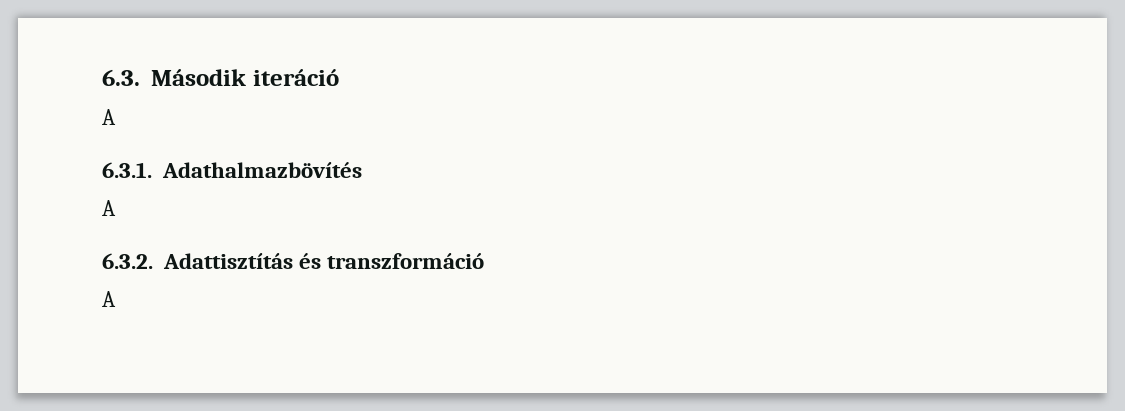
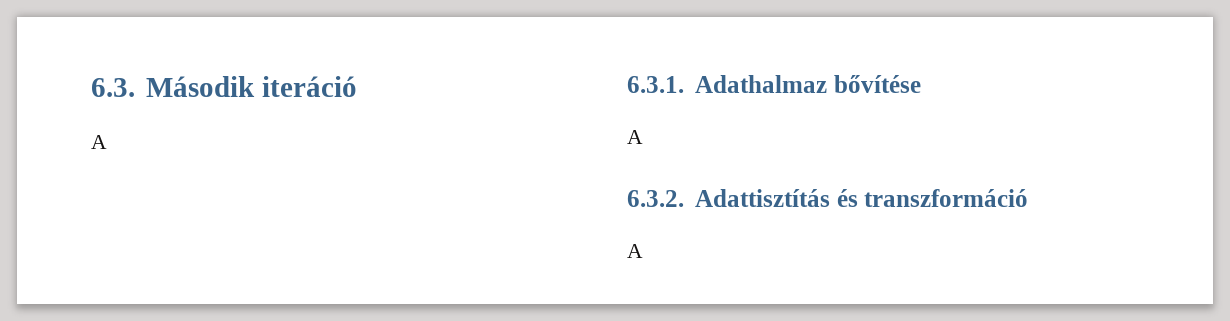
[162,162,362,178] Adathalmazbövítés -> [694,75,921,93] Adathalmaz bővítése

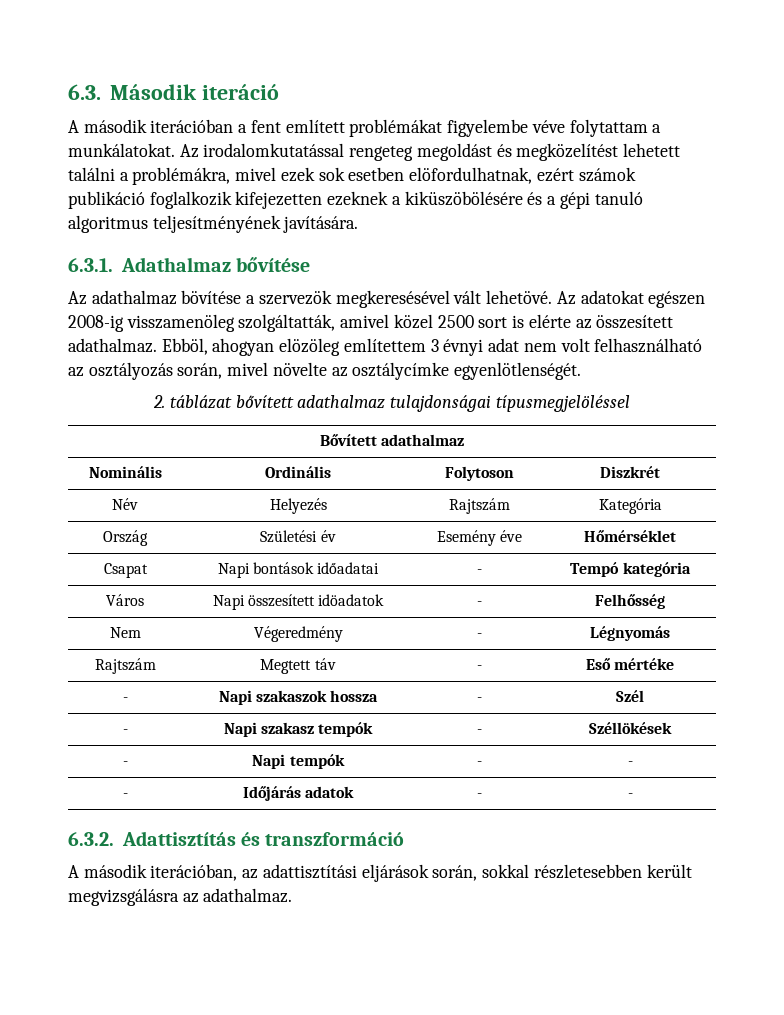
[627,75,921,93] [627,130,643,144] // 6.3.1. Adathalmaz bővítése // A -> [83,119,662,137] [68,143,681,161] [68,167,636,185] [68,191,643,209] [68,215,359,233] [68,257,311,272] [68,290,706,308] [68,314,674,332] [68,338,703,356] [68,362,582,380] [153,395,630,412] [319,434,465,446] [88,466,162,478] [265,466,331,478] [445,466,514,481] [600,466,660,478] [112,498,138,510] [269,498,327,514] [449,498,510,514] [598,498,662,514] [103,530,148,546] [260,530,336,543] [436,530,523,546] [584,530,676,542] [103,563,148,578] [217,562,380,578] [477,569,482,574] [570,562,691,577] [106,594,144,606] [212,594,385,610] [477,601,482,606] [595,594,665,609] [109,627,141,638] [253,626,343,642] [477,633,482,638] [590,626,670,641] [94,658,156,674] [260,658,336,674] [477,665,482,670] [585,658,675,670] [122,697,128,702] [218,690,379,705] [477,697,482,702] [616,690,644,702] [122,729,128,734] [223,722,374,737] [477,729,482,734] [589,722,672,734] [122,761,128,766] [252,754,345,769] [477,761,482,766] [627,761,633,766] [122,793,128,798] [242,786,355,801] [477,793,482,798] [627,793,633,798] második iterációban a fent említett problémákat figyelembe véve folytattam a munkálatokat. Az irodalomkutatással rengeteg megoldást és megközelítést lehetett találni a problémákra, mivel ezek sok esetben elöfordulhatnak, ezért számok publikáció foglalkozik kifejezetten ezeknek a kiküszöbölésére és a gépi tanuló algoritmus teljesítményének javítására. // 6.3.1. Adathalmaz bővítése // Az adathalmaz bövítése a szervezök megkeresésével vált lehetövé. Az adatokat egészen 2008-ig visszamenöleg szolgáltatták, amivel közel 2500 sort is elérte az összesített adathalmaz. Ebböl, ahogyan elözöleg említettem 3 évnyi adat nem volt felhasználható az osztályozás során, mivel növelte az osztálycímke egyenlötlenségét. // 2. táblázat bővített adathalmaz tulajdonságai típusmegjelöléssel // Bővített adathalmaz // Nominális | Ordinális | Folytoson | Diszkrét // Név | Helyezés | Rajtszám | Kategória // Ország | Születési év | Esemény éve | Hőmérséklet // Csapat | Napi bontások időadatai | - | Tempó kategória // Város | Napi összesített idöadatok | - | Felhősség // Nem | Végeredmény | - | Légnyomás // Rajtszám | Megtett táv | - | Eső mértéke // - | Napi szakaszok hossza | - | Szél // - | Napi szakasz tempók | - | Széllökések // - | Napi tempók | - | - // - | Időjárás adatok | - | -
(643, 251) none -> [83,864,692,882] [68,888,293,906] második iterációban, az adattisztítási eljárások során, sokkal részletesebben került megvizsgálásra az adathalmaz.

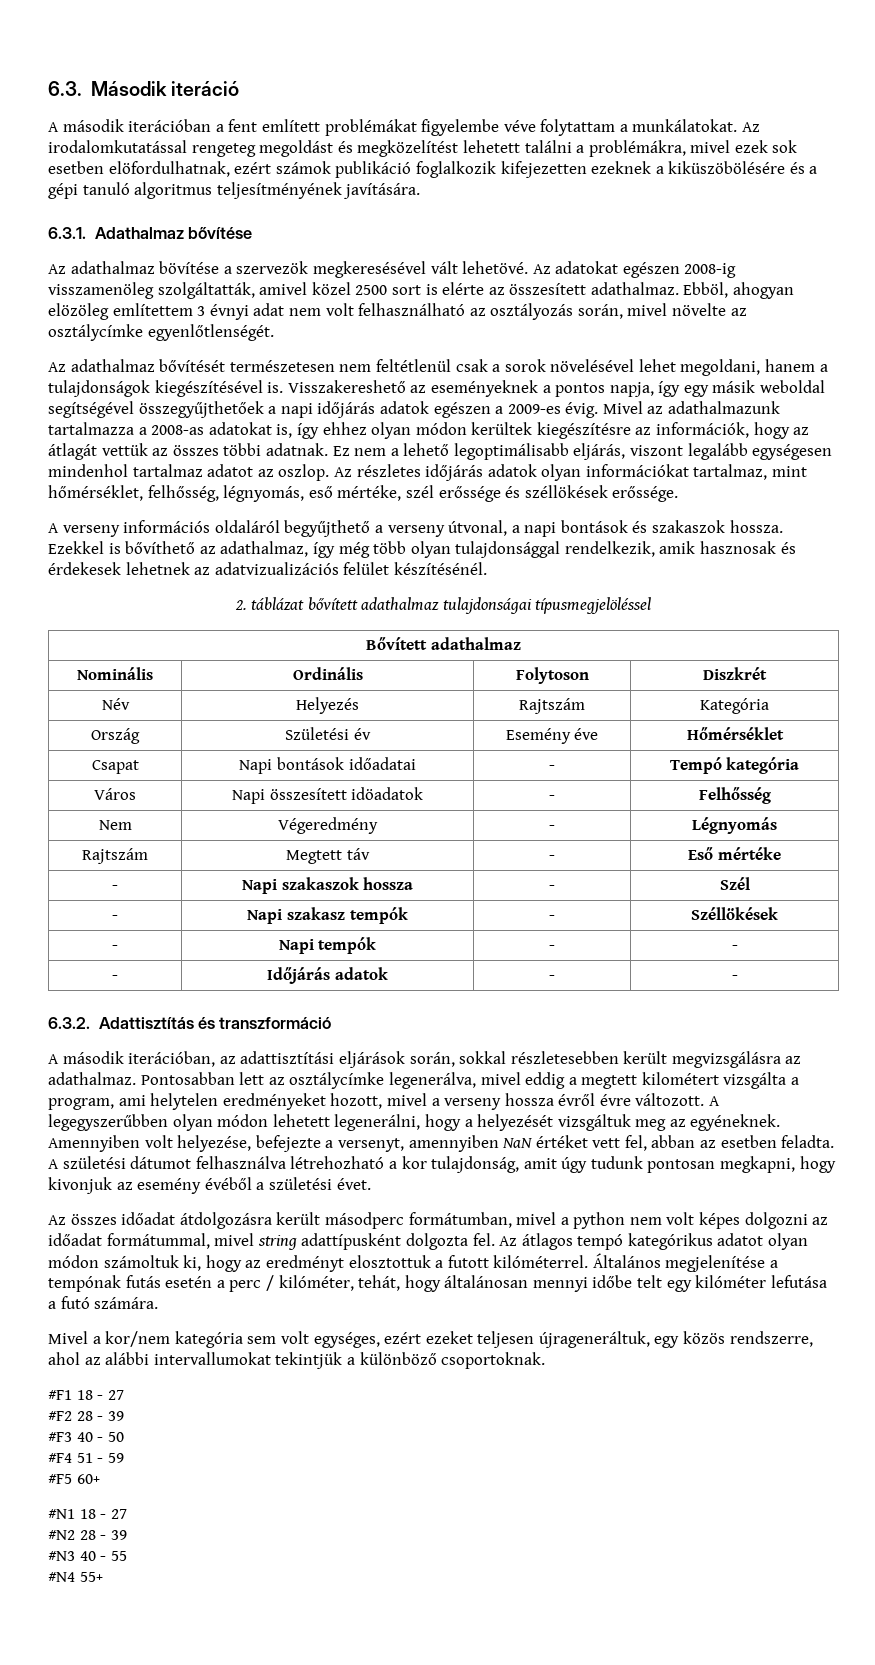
[454,362,582,380] egyenlötlenségét. -> [147,324,274,341] [48,359,828,376] [48,380,826,397] [48,401,781,418] [48,422,810,439] [48,443,833,460] [48,464,808,481] [48,485,679,502] [48,520,783,537] [48,541,796,558] [48,562,487,575] egyenlőtlenségét. // Az adathalmaz bővítését természetesen nem feltétlenül csak a sorok növelésével lehet megoldani, hanem a tulajdonságok kiegészítésével is. Visszakereshető az eseményeknek a pontos napja, így egy másik weboldal segítségével összegyűjthetőek a napi időjárás adatok egészen a 2009-es évig. Mivel az adathalmazunk tartalmazza a 2008-as adatokat is, így ehhez olyan módon kerültek kiegészítésre az információk, hogy az átlagát vettük az összes többi adatnak. Ez nem a lehető legoptimálisabb eljárás, viszont legalább egységesen mindenhol tartalmaz adatot az oszlop. Az részletes időjárás adatok olyan információkat tartalmaz, mint hőmérséklet, felhősség, légnyomás, eső mértéke, szél erőssége és széllökések erőssége. // A verseny információs oldaláról begyűjthető a verseny útvonal, a napi bontások és szakaszok hossza. Ezekkel is bővíthető az adathalmaz, így még több olyan tulajdonsággal rendelkezik, amik hasznosak és érdekesek lehetnek az adatvizualizációs felület készítésénél.
(293, 895) none -> [140,1072,800,1089] [48,1093,721,1110] [48,1114,781,1131] [48,1135,835,1152] [48,1156,836,1173] [48,1177,371,1194] [48,1212,829,1229] [48,1233,809,1250] [48,1253,779,1272] [48,1275,827,1292] [48,1296,159,1309] [48,1331,813,1348] [48,1352,546,1369] [48,1390,124,1400] [48,1411,124,1421] [48,1432,124,1442] [48,1453,124,1463] [48,1474,100,1484] [48,1509,127,1519] [48,1530,127,1540] [48,1551,127,1561] [48,1572,103,1582] Pontosabban lett az osztálycímke legenerálva, mivel eddig a megtett kilométert vizsgálta a program, ami helytelen eredményeket hozott, mivel a verseny hossza évről évre változott. A legegyszerűbben olyan módon lehetett legenerálni, hogy a helyezését vizsgáltuk meg az egyéneknek. Amennyiben volt helyezése, befejezte a versenyt, amennyiben NaN értéket vett fel, abban az esetben feladta. A születési dátumot felhasználva létrehozható a kor tulajdonság, amit úgy tudunk pontosan megkapni, hogy kivonjuk az esemény évéből a születési évet. // Az összes időadat átdolgozásra került másodperc formátumban, mivel a python nem volt képes dolgozni az időadat formátummal, mivel string adattípusként dolgozta fel. Az átlagos tempó kategórikus adatot olyan módon számoltuk ki, hogy az eredményt elosztottuk a futott kilóméterrel. Általános megjelenítése a tempónak futás esetén a perc / kilóméter, tehát, hogy általánosan mennyi időbe telt egy kilóméter lefutása a futó számára. // Mivel a kor/nem kategória sem volt egységes, ezért ezeket teljesen újrageneráltuk, egy közös rendszerre, ahol az alábbi intervallumokat tekintjük a különböző csoportoknak. // #F1 18 - 27 // #F2 28 - 39 // #F3 40 - 50 // #F4 51 - 59 // #F5 60+ // #N1 18 - 27 // #N2 28 - 39 // #N3 40 - 55 // #N4 55+

